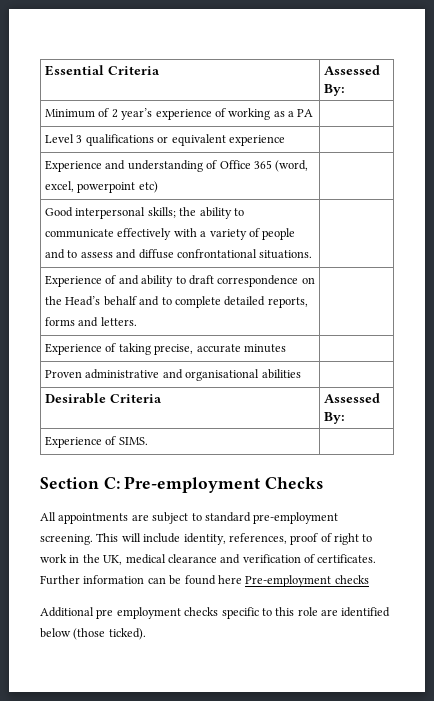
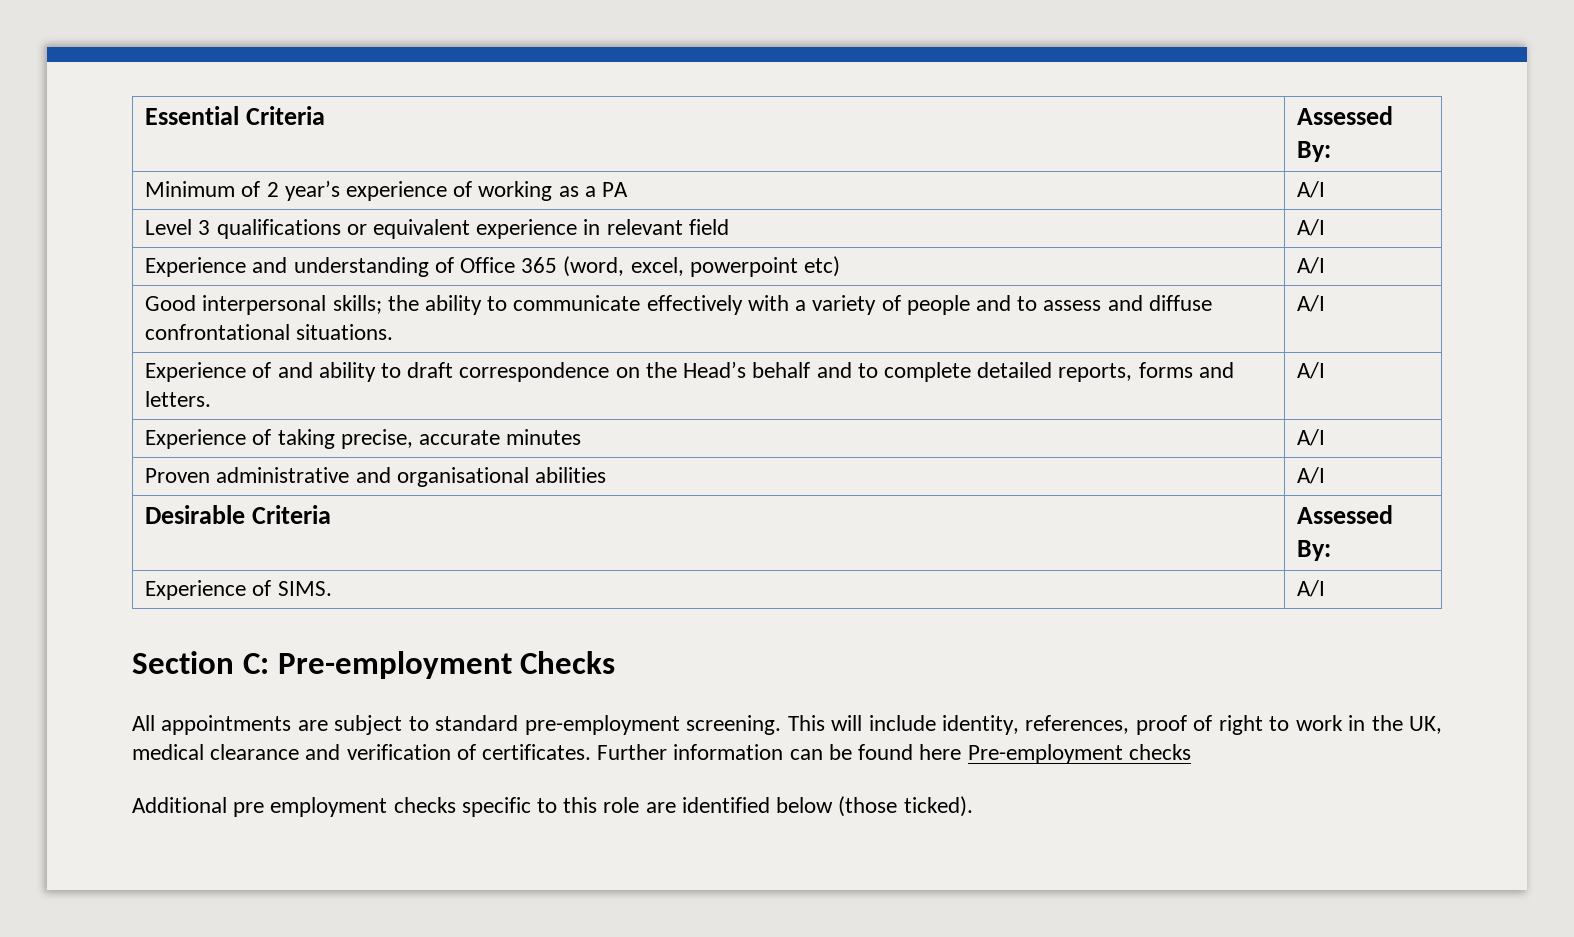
(314, 113) none -> [1297,181,1326,198] A/I
(285, 140) | -> [583,219,729,235] [1297,219,1326,236] in relevant field | A/I
(158, 187) none -> [1297,257,1326,274] A/I
(313, 254) none -> [1297,295,1326,312] A/I
(137, 321) none -> [1297,362,1326,379] A/I
(286, 348) none -> [1297,429,1326,446] A/I
(301, 374) none -> [1297,467,1326,484] A/I
(148, 441) none -> [1297,580,1326,597] A/I

